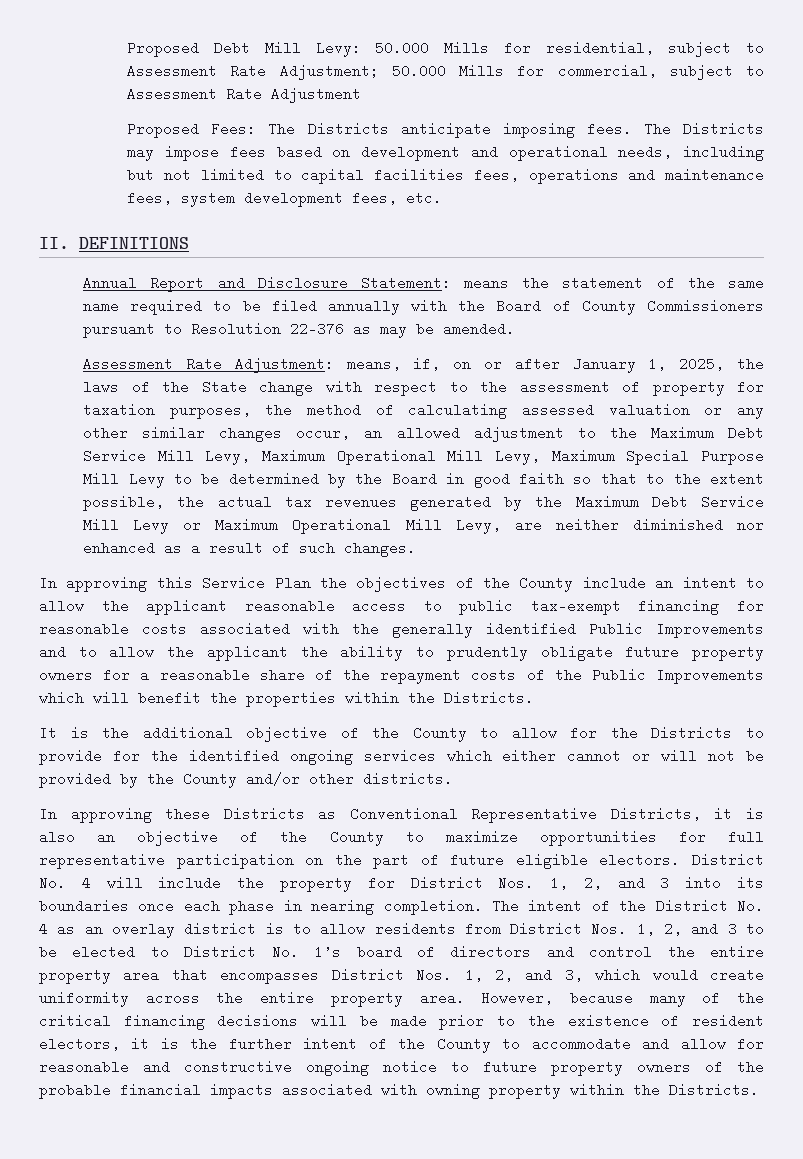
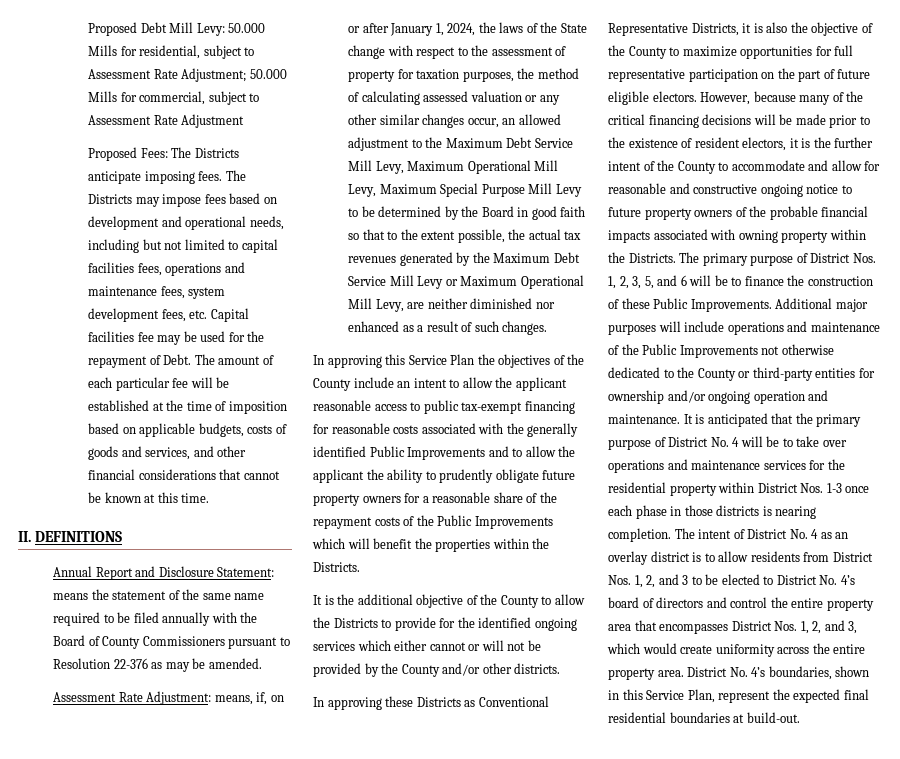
(443, 198) none -> [210,308,249,322] [88,331,265,345] [88,354,274,368] [88,377,230,391] [88,400,287,414] [88,423,287,437] [88,446,247,460] [88,469,280,480] [88,492,210,503] Capital facilities fee may be used for the repayment of Debt. The amount of each particular fee will be established at the time of imposition based on applicable budgets, costs of goods and services, and other financial considerations that cannot be known at this time.
[679,357,725,371] 2025, -> [447,23,476,36] 2024,
[570,726,598,740] for -> (585, 599) none
[97,830,116,844] an -> [790,22,808,33] the
[691,853,764,867] [39,876,765,892] [39,899,764,915] [39,922,764,938] [39,945,764,959] [39,968,764,984] [39,991,465,1007] District No. 4 will include the property for District Nos. 1, 2, and 3 into its boundaries once each phase in nearing completion. The intent of the District No. 4 as an overlay district is to allow residents from District Nos. 1, 2, and 3 to be elected to District No. 1’s board of directors and control the entire property area that encompasses District Nos. 1, 2, and 3, which would create uniformity across the entire property area. -> (697, 96) none
(759, 1090) none -> [679,252,876,266] [608,275,873,289] [608,298,868,312] [608,321,880,335] [608,344,834,358] [608,367,875,381] [608,390,829,404] [608,413,862,427] [608,436,847,450] [608,459,845,473] [608,482,870,496] [608,505,817,519] [608,528,849,542] [608,551,873,565] [608,574,855,588] [608,597,874,611] [608,620,858,634] [607,643,866,657] [608,666,870,680] [608,689,869,703] [608,712,800,723] The primary purpose of District Nos. 1, 2, 3, 5, and 6 will be to finance the construction of these Public Improvements. Additional major purposes will include operations and maintenance of the Public Improvements not otherwise dedicated to the County or third-party entities for ownership and/or ongoing operation and maintenance. It is anticipated that the primary purpose of District No. 4 will be to take over operations and maintenance services for the residential property within District Nos. 1-3 once each phase in those districts is nearing completion. The intent of District No. 4 as an overlay district is to allow residents from District Nos. 1, 2, and 3 to be elected to District No. 4’s board of directors and control the entire property area that encompasses District Nos. 1, 2, and 3, which would create uniformity across the entire property area. District No. 4’s boundaries, shown in this Service Plan, represent the expected final residential boundaries at build-out.

